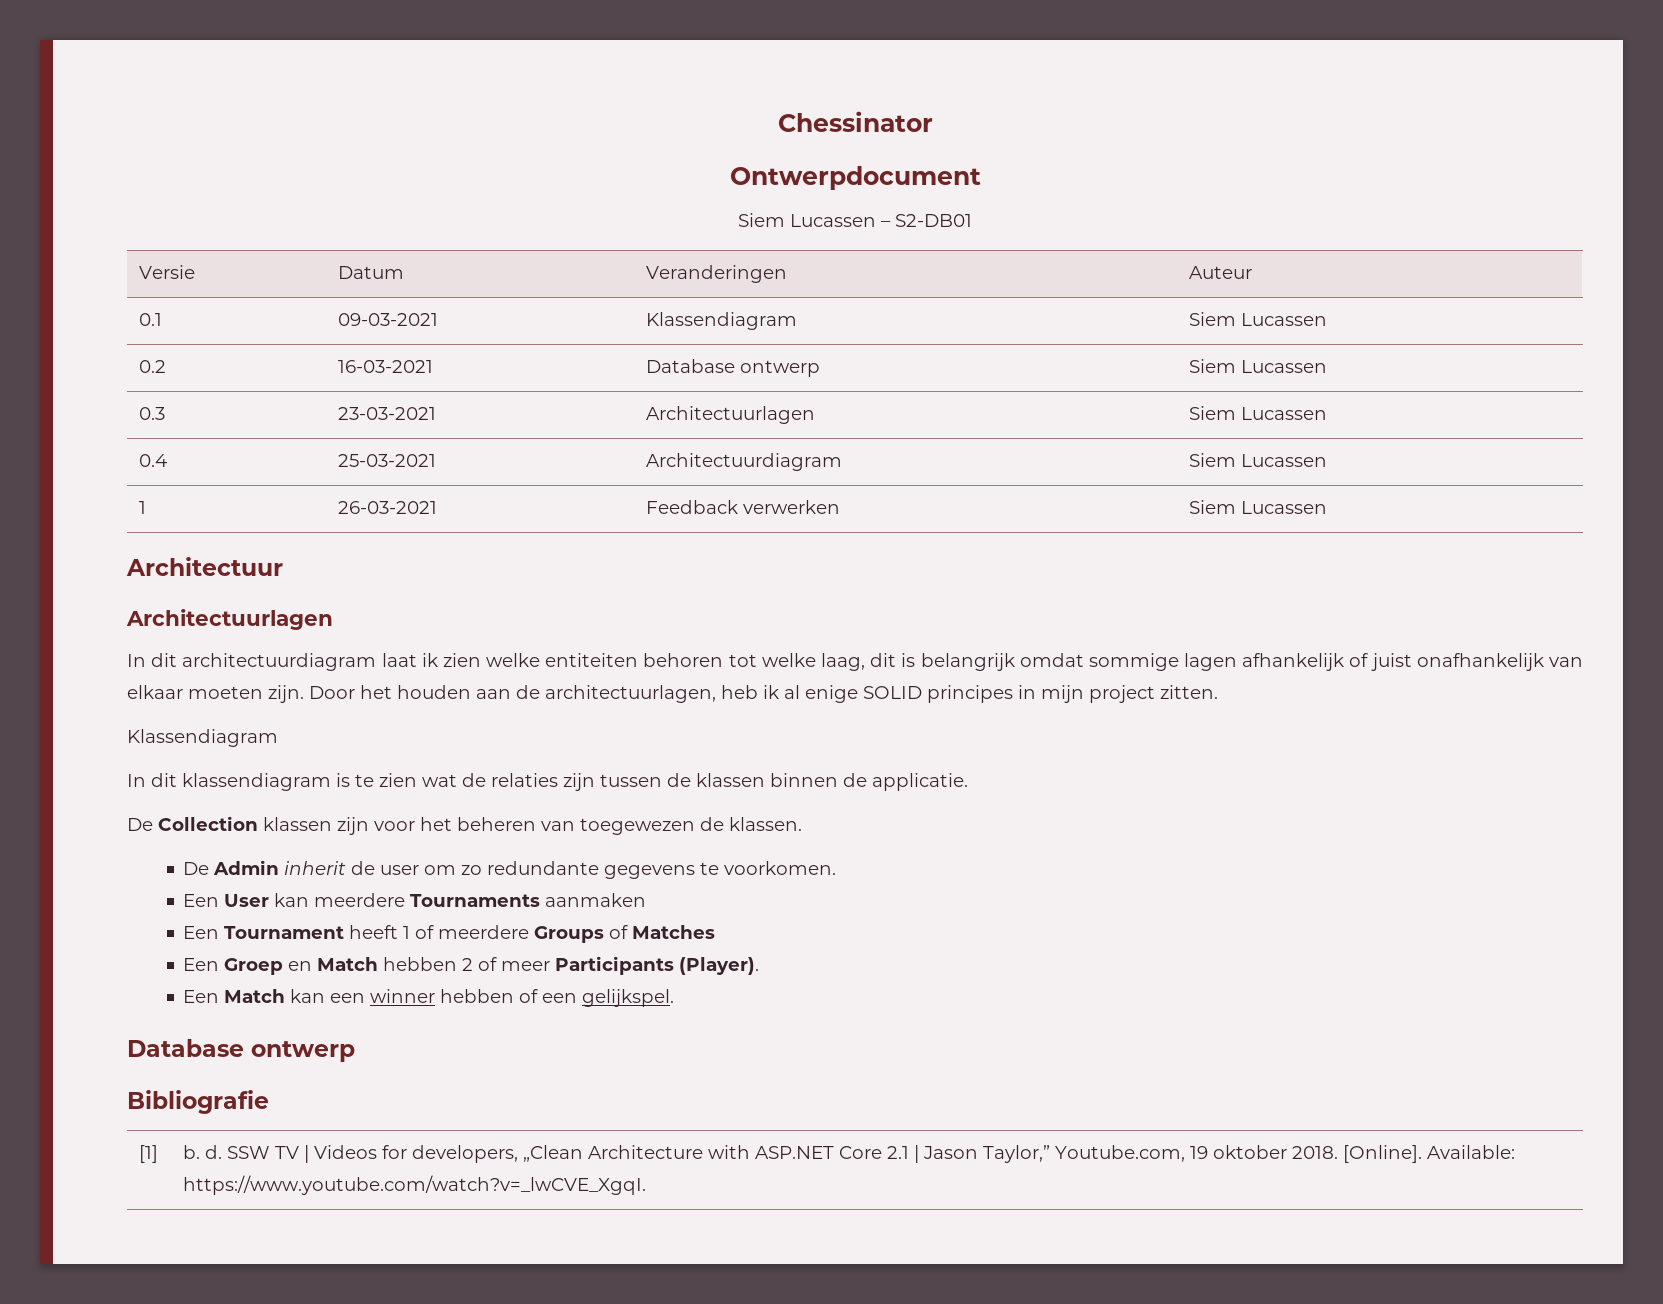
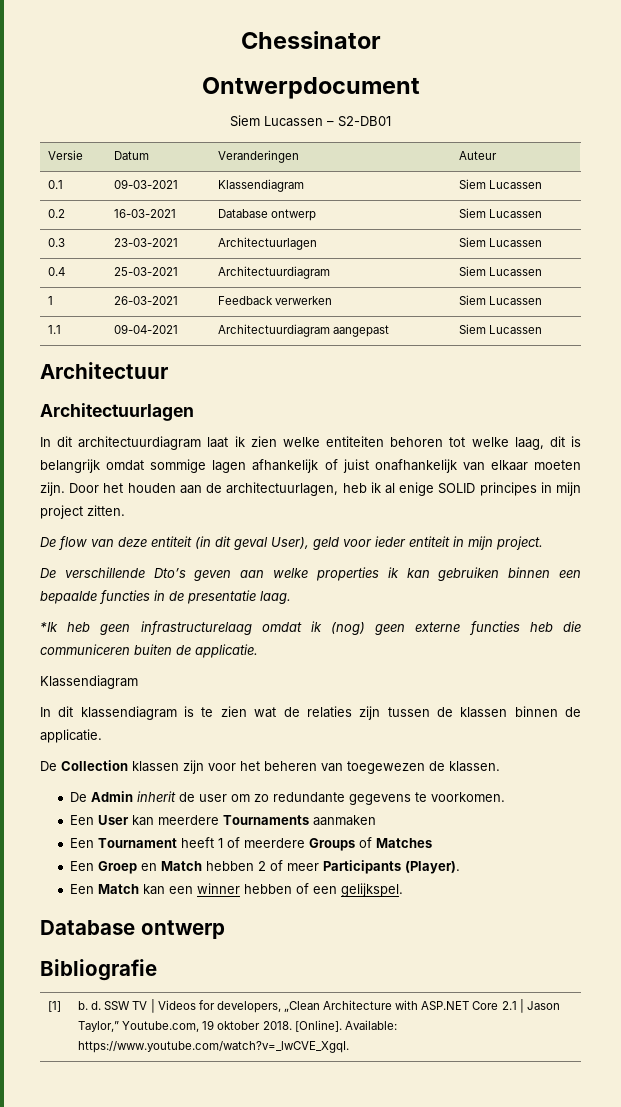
(1328, 507) none -> [48,325,62,334] [114,324,179,334] [218,324,390,337] [459,324,543,334] // 1.1 | 09-04-2021 | Architectuurdiagram aangepast | Siem Lucassen
(1218, 692) none -> [40,536,543,550] [40,567,581,581] [40,590,291,604] [40,621,581,635] [40,644,258,658] // De flow van deze entiteit (in dit geval User), geld voor ieder entiteit in mijn project. // De verschillende Dto’s geven aan welke properties ik kan gebruiken binnen een bepaalde functies in de presentatie laag. // *Ik heb geen infrastructurelaag omdat ik (nog) geen externe functies heb die communiceren buiten de applicatie.

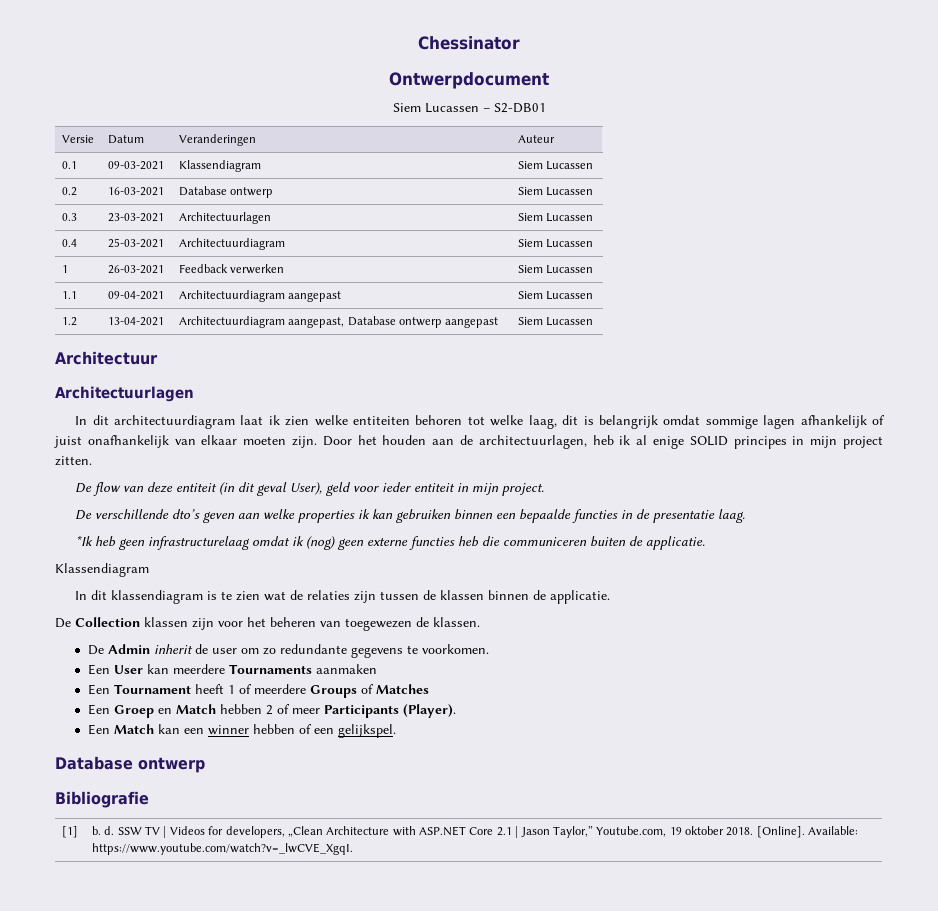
(543, 329) none -> [61,317,77,326] [107,317,164,326] [178,316,499,328] [517,317,594,326] // 1.2 | 13-04-2021 | Architectuurdiagram aangepast, Database ontwerp aangepast | Siem Lucassen
[153,568,186,578] Dto’s -> [172,509,201,519] dto’s

